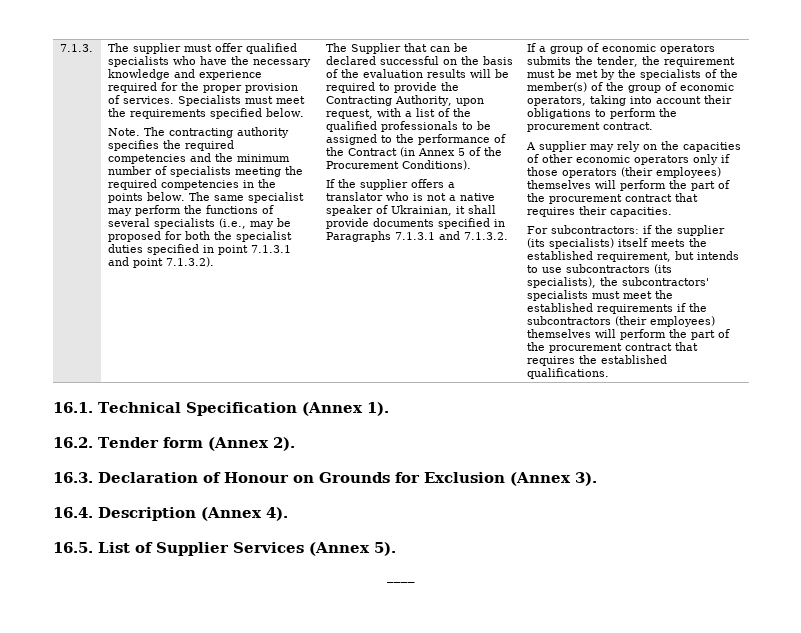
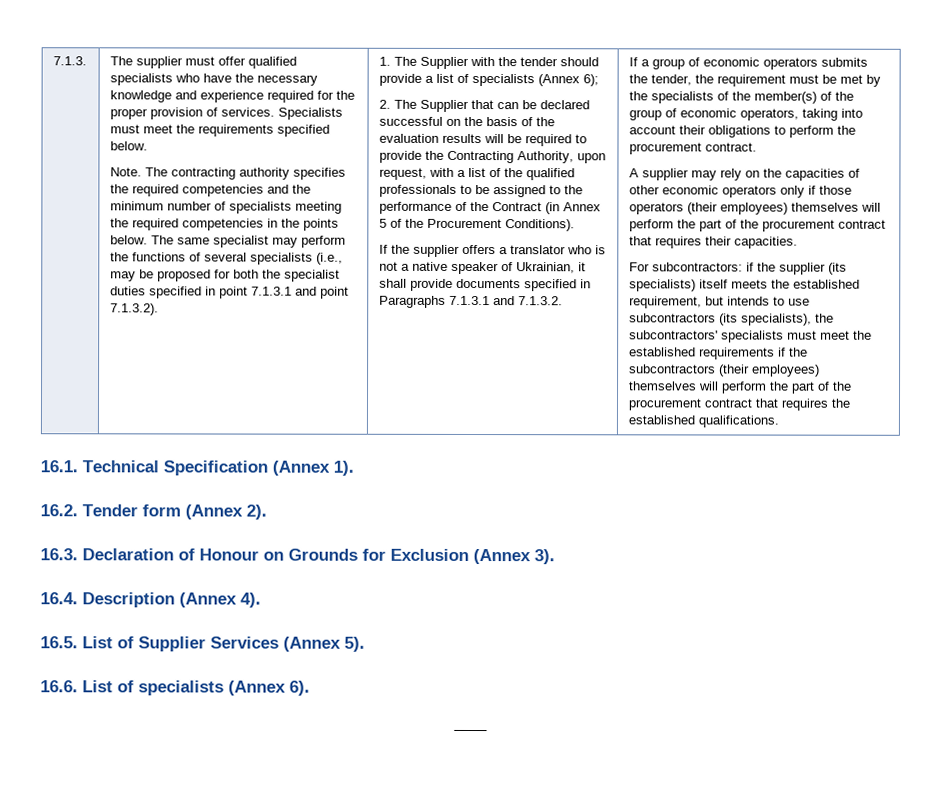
(215, 262) none -> [378,56,599,69] [378,73,599,87] [378,99,391,109] 1. The Supplier with the tender should provide a list of specialists (Annex 6); // 2.
(396, 549) none -> [40,680,310,696] // 16.6. List of specialists (Annex 6).

